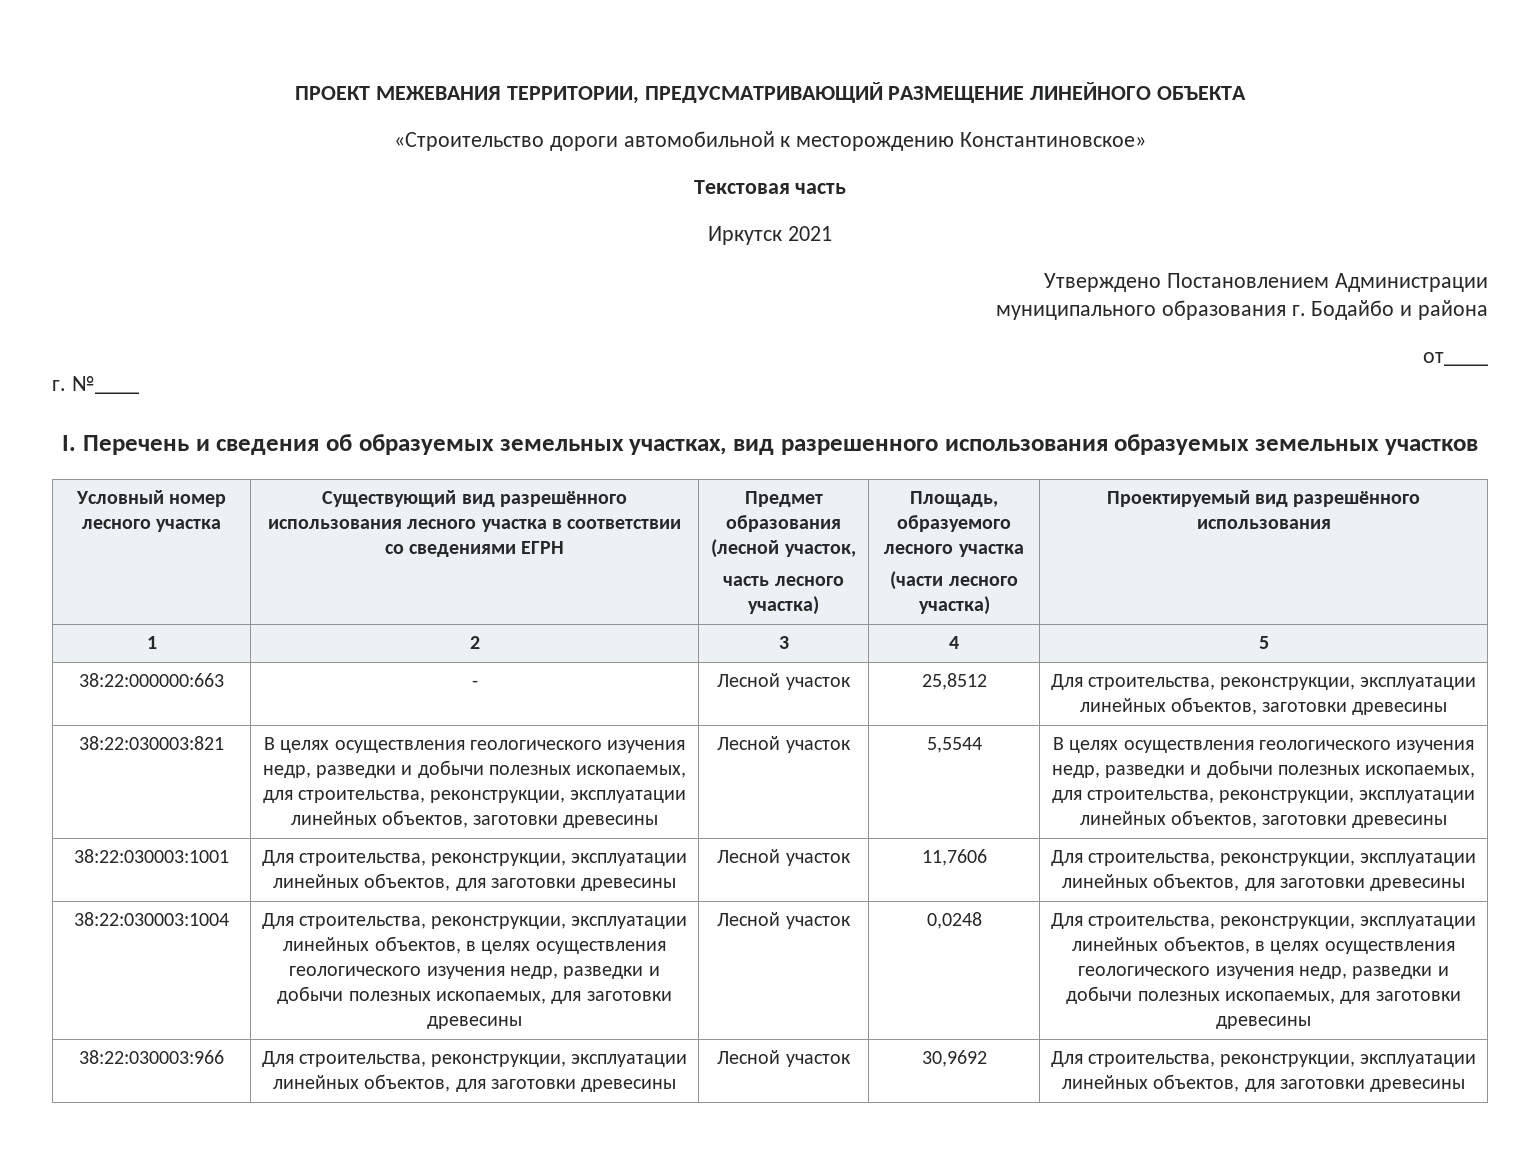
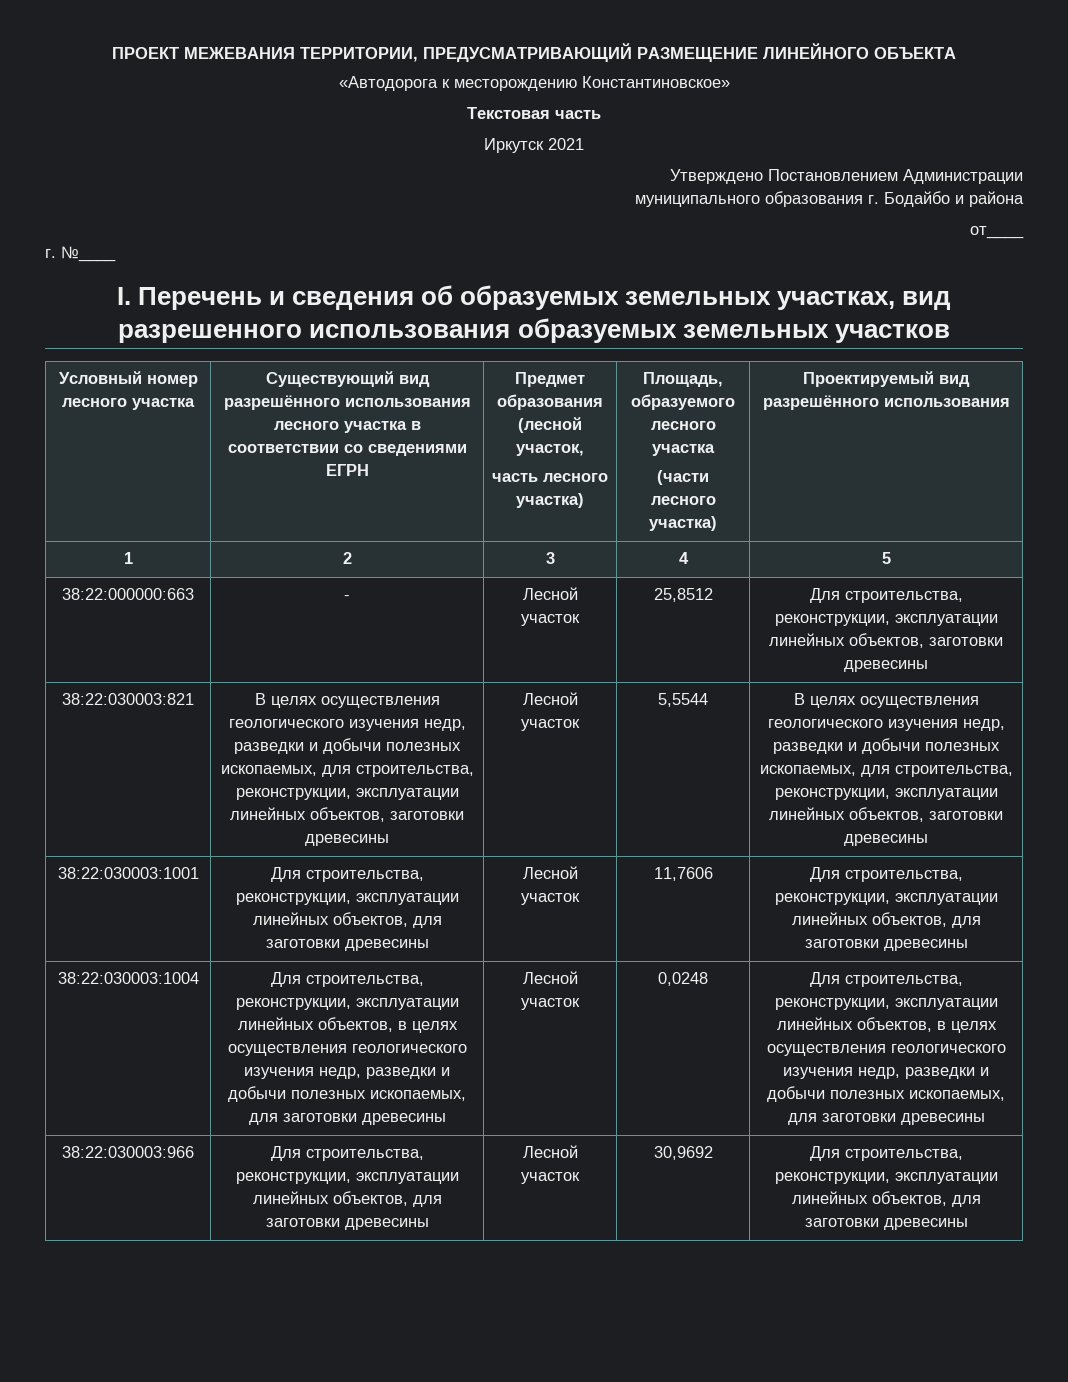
[393,131,775,151] «Строительство дороги автомобильной -> [338,76,438,91] «Автодорога

